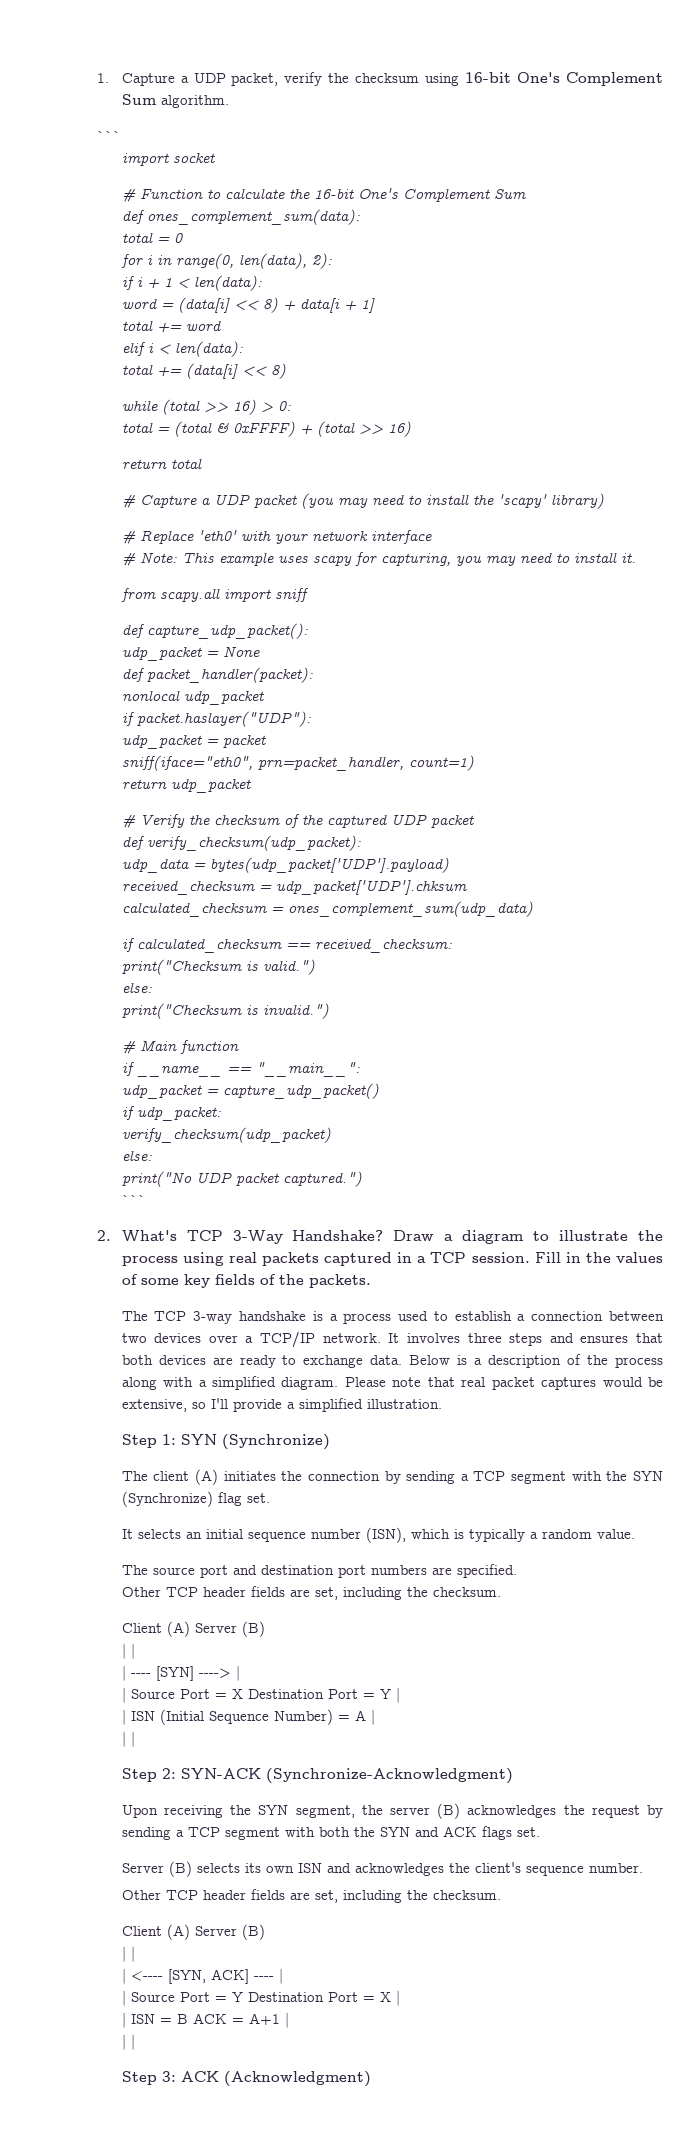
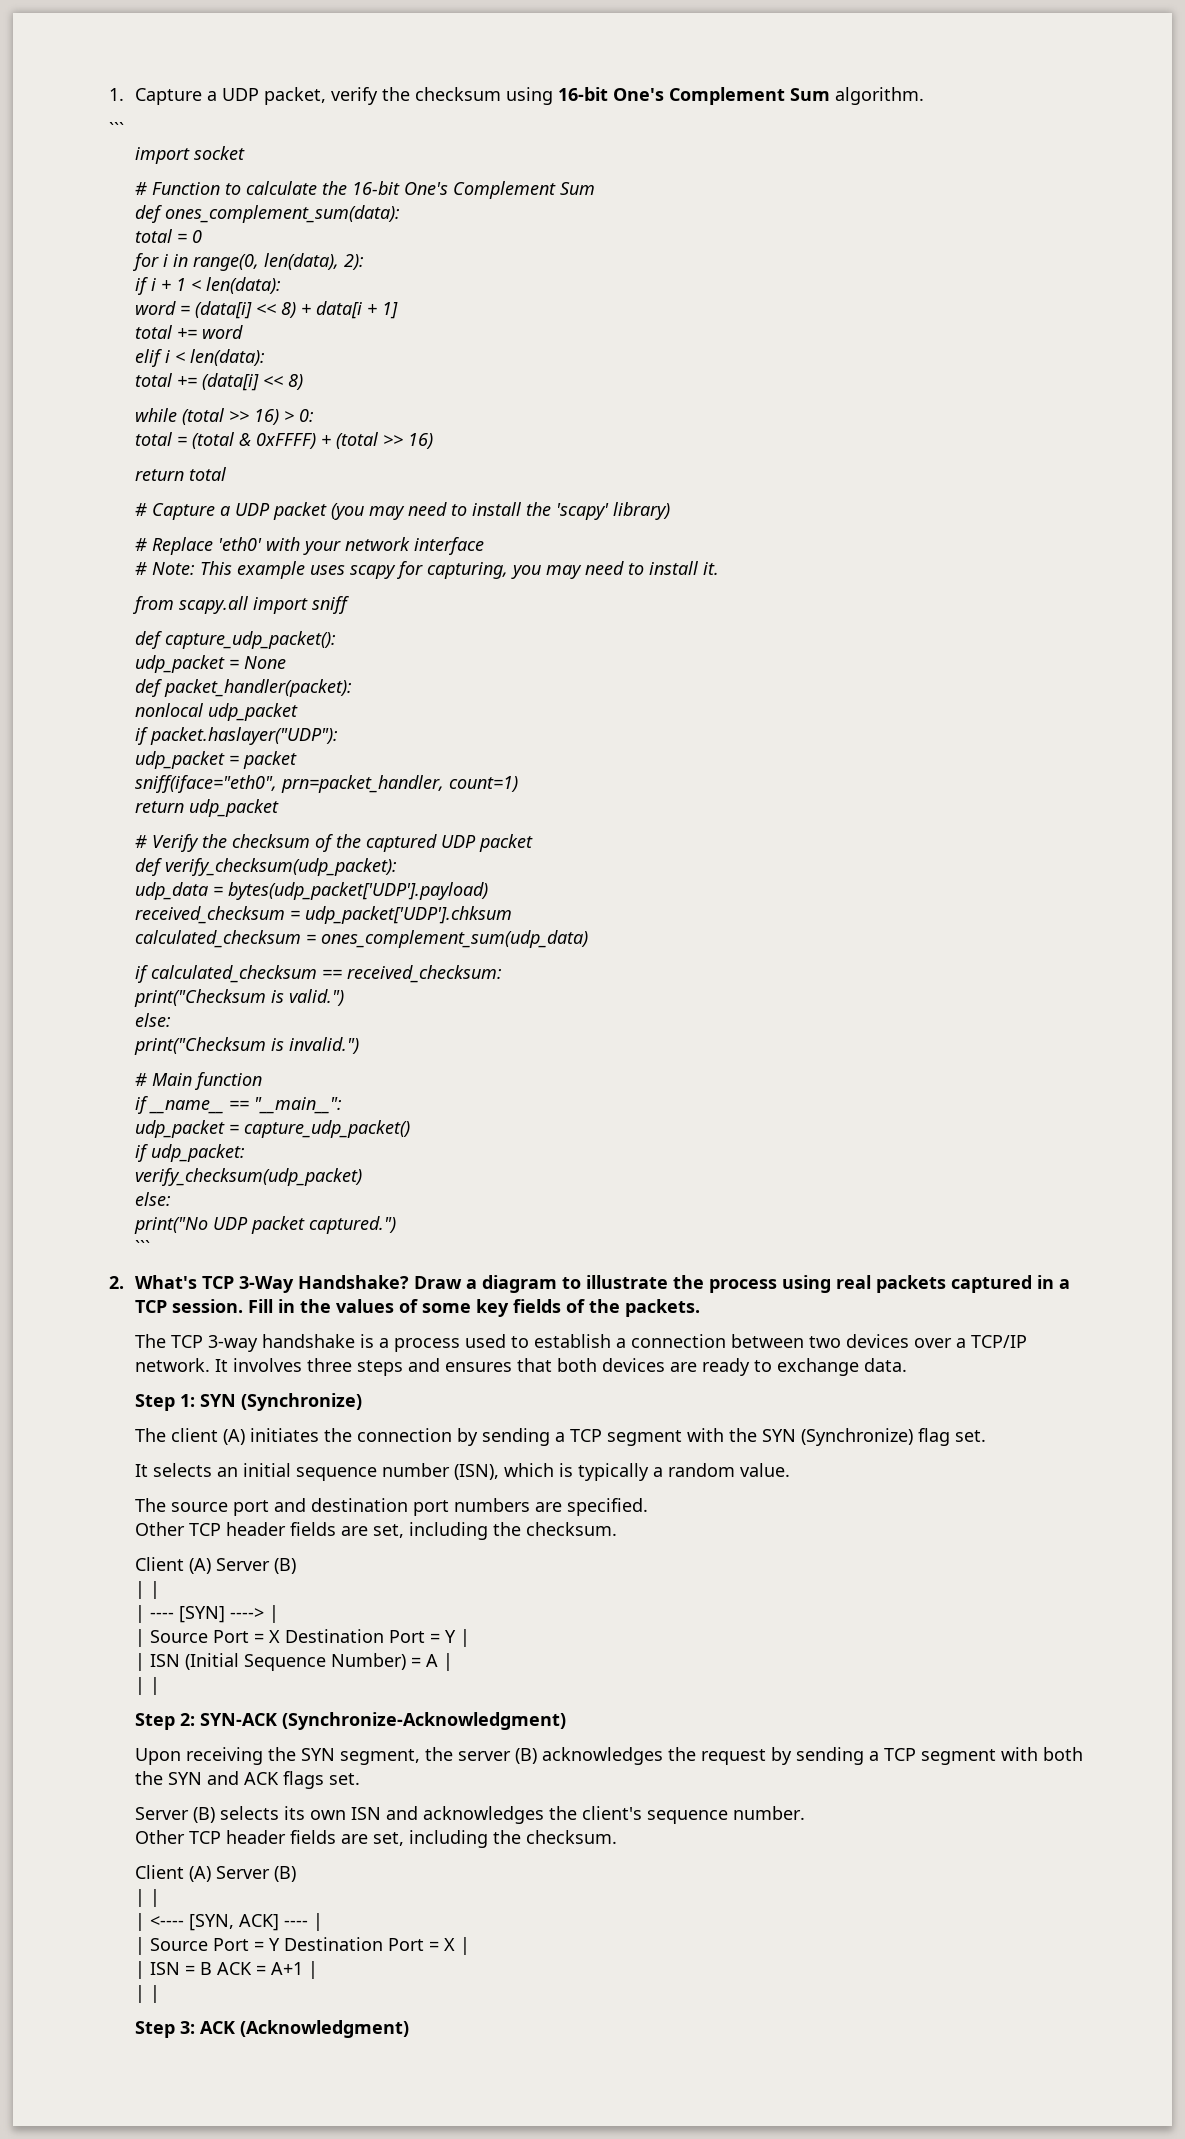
[409,1354,664,1368] [121,1376,663,1390] [121,1398,442,1412] Below is a description of the process along with a simplified diagram. Please note that real packet captures would be extensive, so I'll provide a simplified illustration. -> (907, 1365) none

